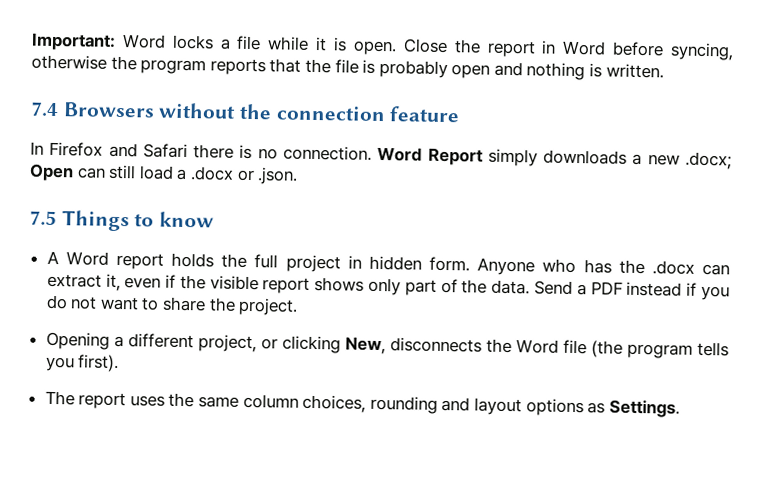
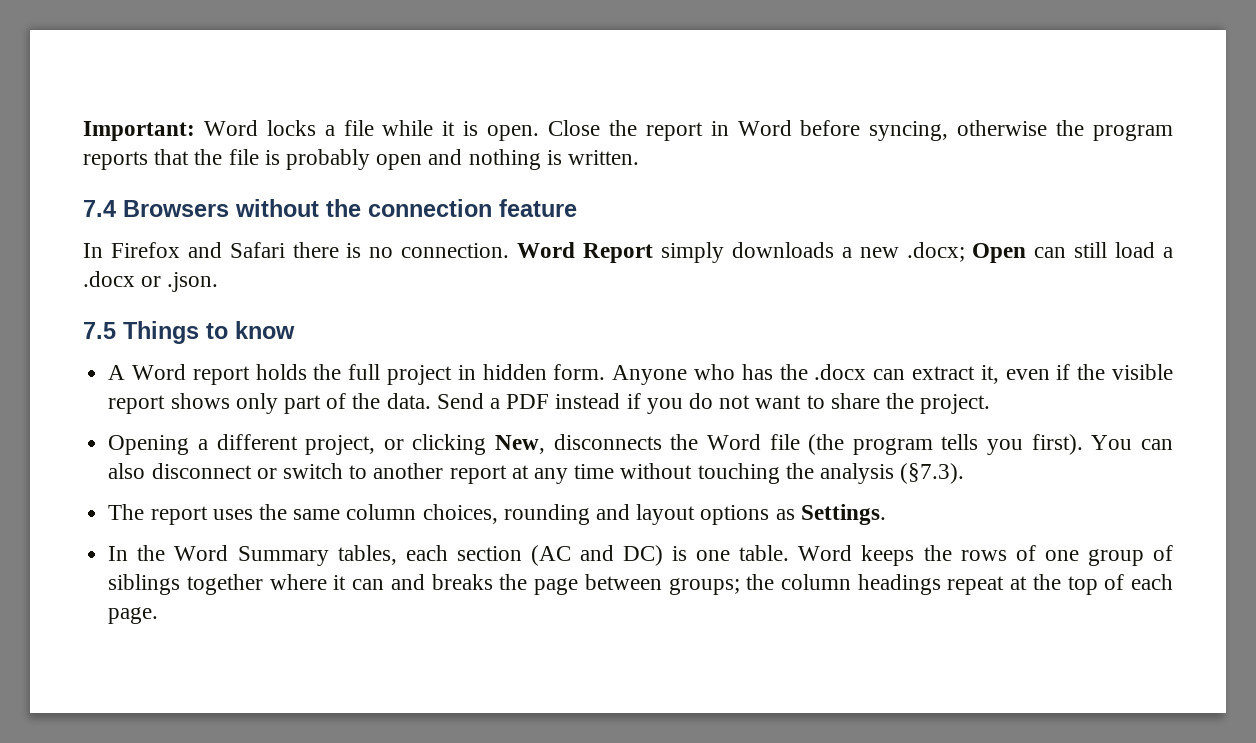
(120, 363) none -> [1091,435,1174,450] [108,463,965,484] You can also disconnect or switch to another report at any time without touching the analysis (§7.3).
(680, 408) none -> [108,545,1174,566] [108,574,1173,595] [108,607,159,624] // In the Word Summary tables, each section (AC and DC) is one table. Word keeps the rows of one group of siblings together where it can and breaks the page between groups; the column headings repeat at the top of each page.

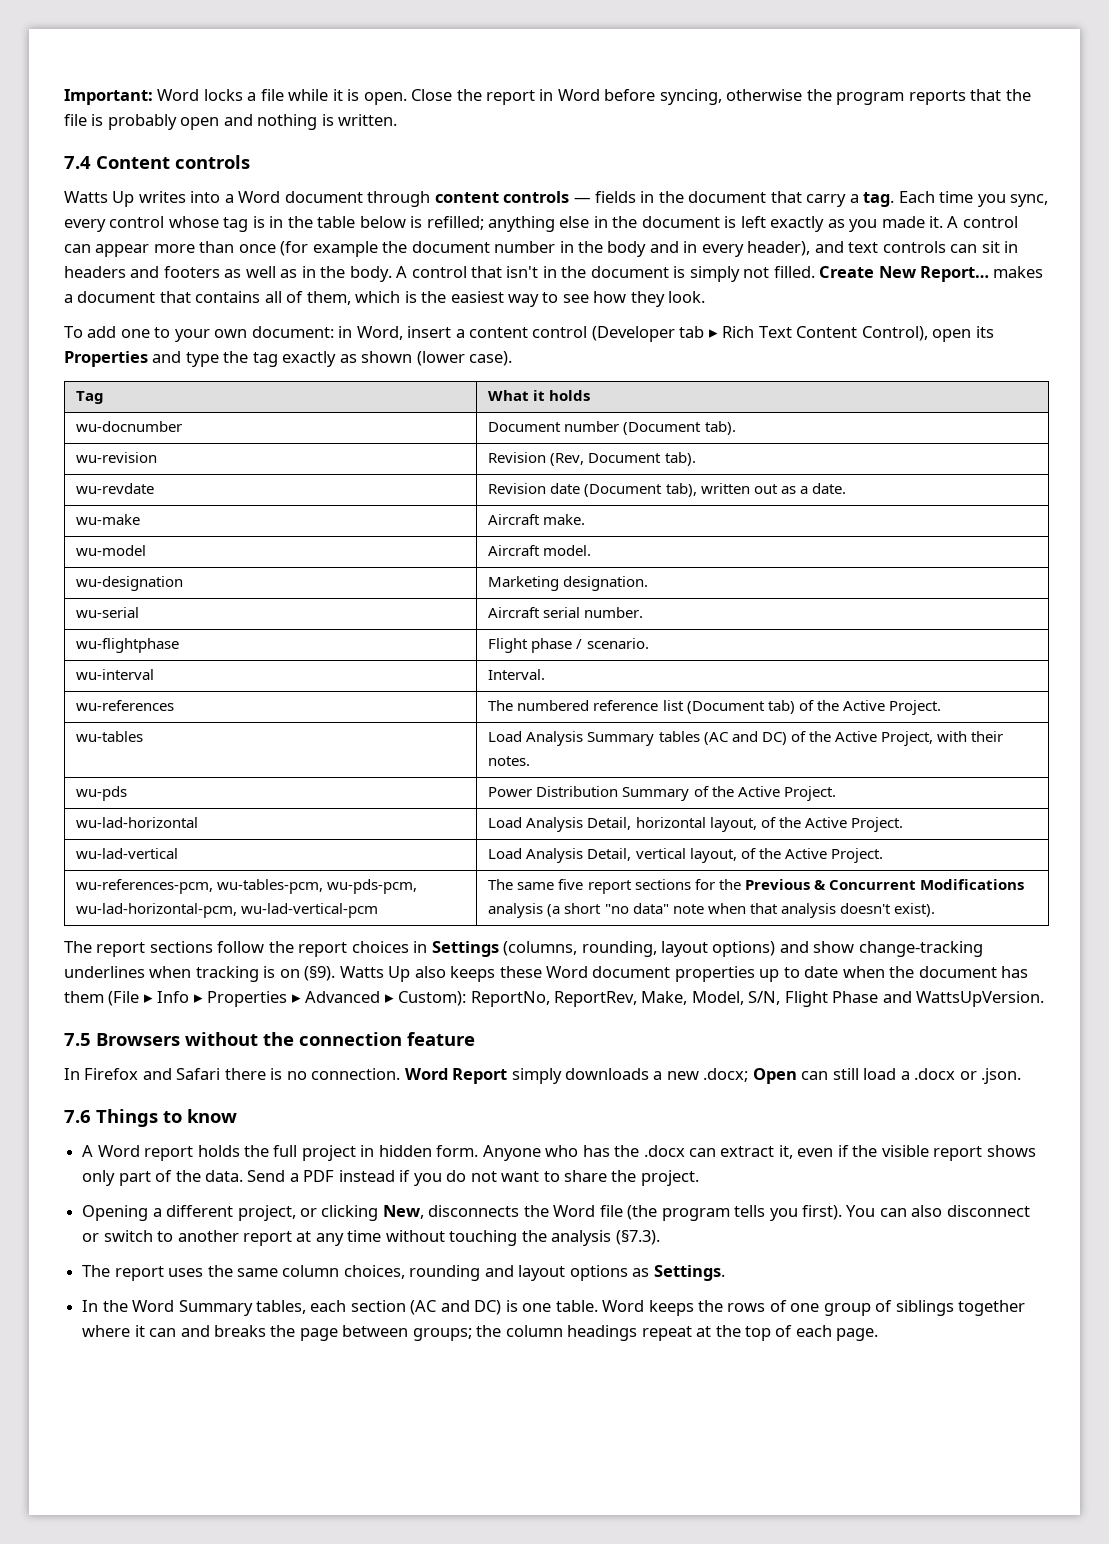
(116, 208) none -> [96,155,250,169] [64,191,1049,207] [64,216,1018,232] [64,241,1019,257] [64,266,1044,282] [64,291,706,307] [64,326,994,342] [64,351,513,367] [76,391,105,404] [488,390,591,401] [76,421,183,432] [488,421,736,435] [76,452,158,463] [488,452,696,466] [76,483,155,494] [488,483,846,497] [76,514,141,525] [488,514,586,525] [76,545,147,556] [488,545,592,556] [76,576,184,591] [488,576,649,591] [76,607,140,618] [488,607,644,618] [76,638,180,653] [488,638,649,653] [76,669,155,680] [488,669,546,680] [76,700,175,711] [488,700,941,715] [76,731,144,742] [488,731,1003,746] [488,756,531,766] [76,786,128,801] [488,786,836,801] [76,817,199,828] [488,817,903,832] [76,848,179,859] [488,848,883,863] [76,879,418,894] [76,903,379,918] [488,879,1024,894] [488,903,935,918] [64,941,983,957] [64,966,1029,982] [64,991,1045,1007] [64,1033,91,1046] Content controls // Watts Up writes into a Word document through content controls — fields in the document that carry a tag. Each time you sync, every control whose tag is in the table below is refilled; anything else in the document is left exactly as you made it. A control can appear more than once (for example the document number in the body and in every header), and text controls can sit in headers and footers as well as in the body. A control that isn't in the document is simply not filled. Create New Report… makes a document that contains all of them, which is the easiest way to see how they look. // To add one to your own document: in Word, insert a content control (Developer tab ▸ Rich Text Content Control), open its Properties and type the tag exactly as shown (lower case). // Tag | What it holds // wu-docnumber | Document number (Document tab). // wu-revision | Revision (Rev, Document tab). // wu-revdate | Revision date (Document tab), written out as a date. // wu-make | Aircraft make. // wu-model | Aircraft model. // wu-designation | Marketing designation. // wu-serial | Aircraft serial number. // wu-flightphase | Flight phase / scenario. // wu-interval | Interval. // wu-references | The numbered reference list (Document tab) of the Active Project. // wu-tables | Load Analysis Summary tables (AC and DC) of the Active Project, with their notes. // wu-pds | Power Distribution Summary of the Active Project. // wu-lad-horizontal | Load Analysis Detail, horizontal layout, of the Active Project. // wu-lad-vertical | Load Analysis Detail, vertical layout, of the Active Project. // wu-references-pcm, wu-tables-pcm, wu-pds-pcm, wu-lad-horizontal-pcm, wu-lad-vertical-pcm | The same five report sections for the Previous & Concurrent Modifications analysis (a short "no data" note when that analysis doesn't exist). // The report sections follow the report choices in Settings (columns, rounding, layout options) and show change-tracking underlines when tracking is on (§9). Watts Up also keeps these Word document properties up to date when the document has them (File ▸ Info ▸ Properties ▸ Advanced ▸ Custom): ReportNo, ReportRev, Make, Model, S/N, Flight Phase and WattsUpVersion. // 7.5
[83,322,116,339] 7.5 -> [64,1110,91,1123] 7.6

